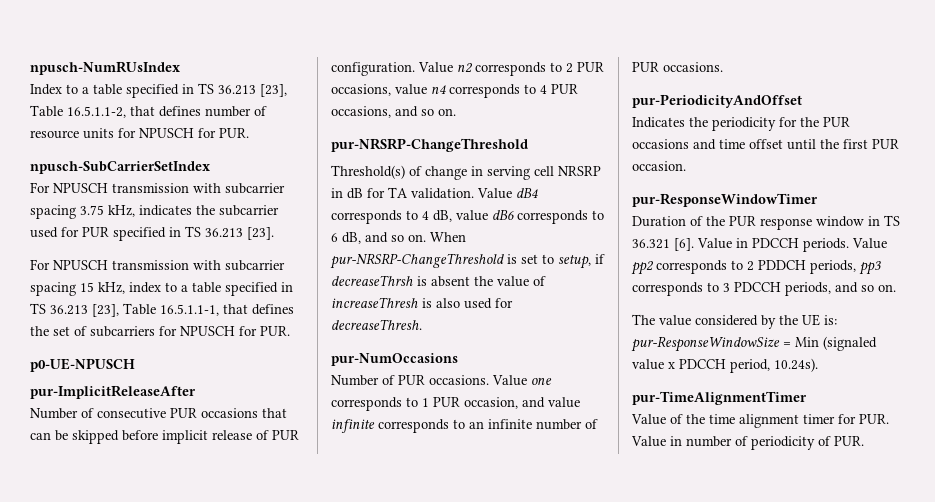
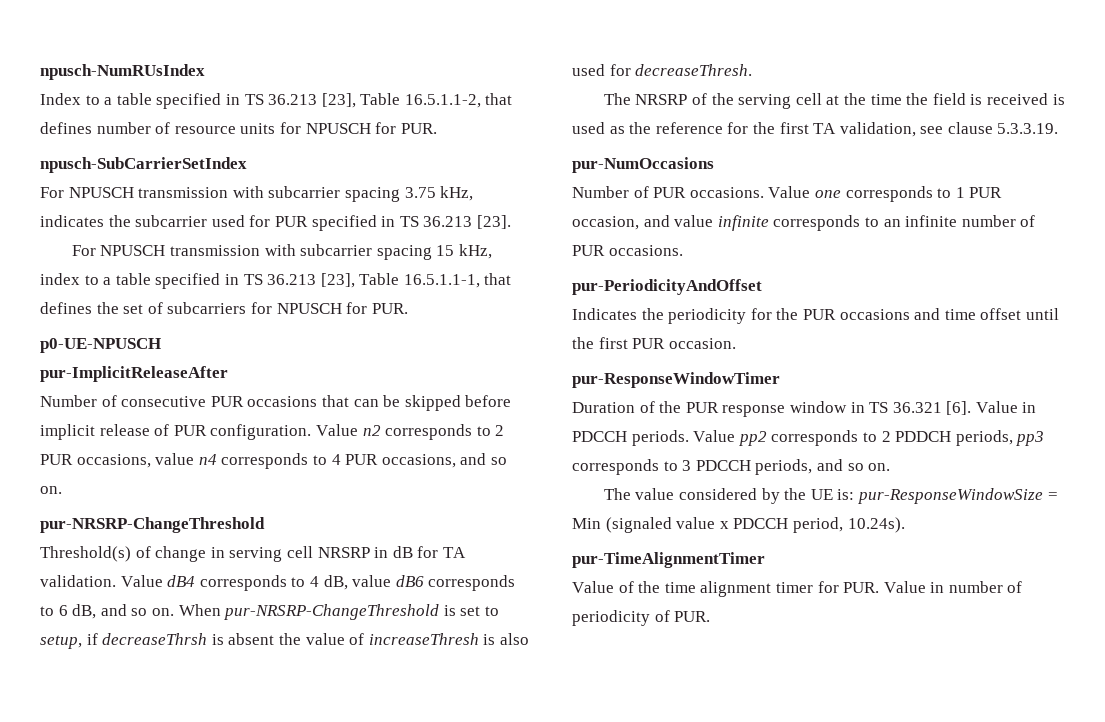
(422, 324) none -> [603,93,1065,109] [572,122,1059,137] // The NRSRP of the serving cell at the time the field is received is used as the reference for the first TA validation, see clause 5.3.3.19.

